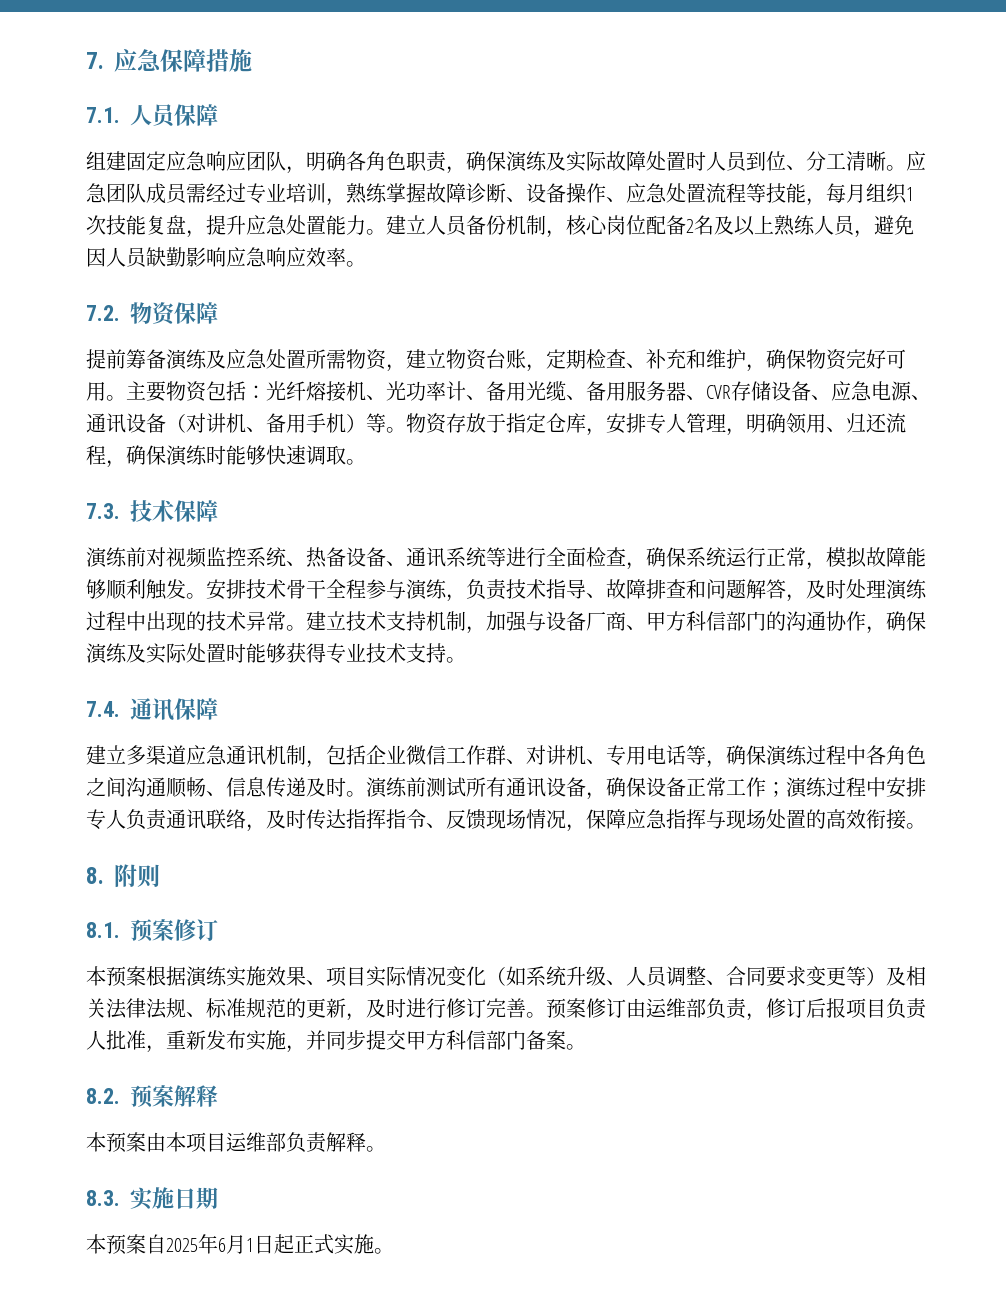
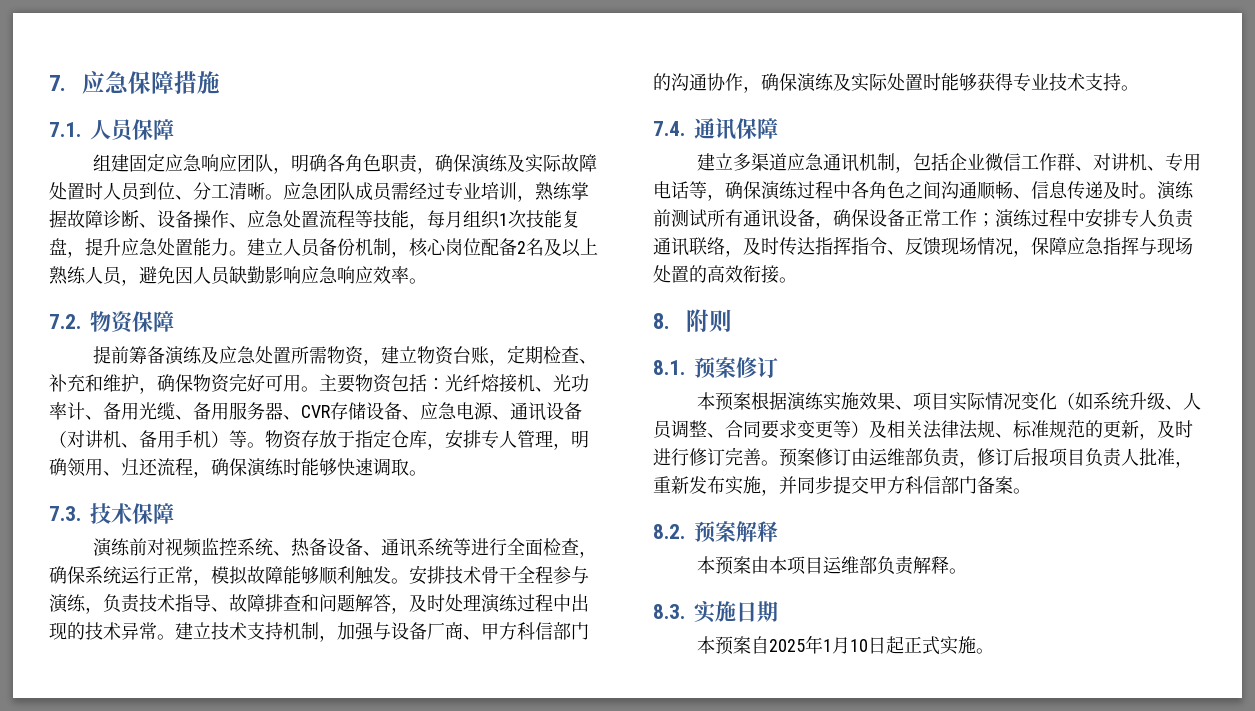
[218,1235,254,1254] 6月1 -> [823,637,869,654] 1月10

